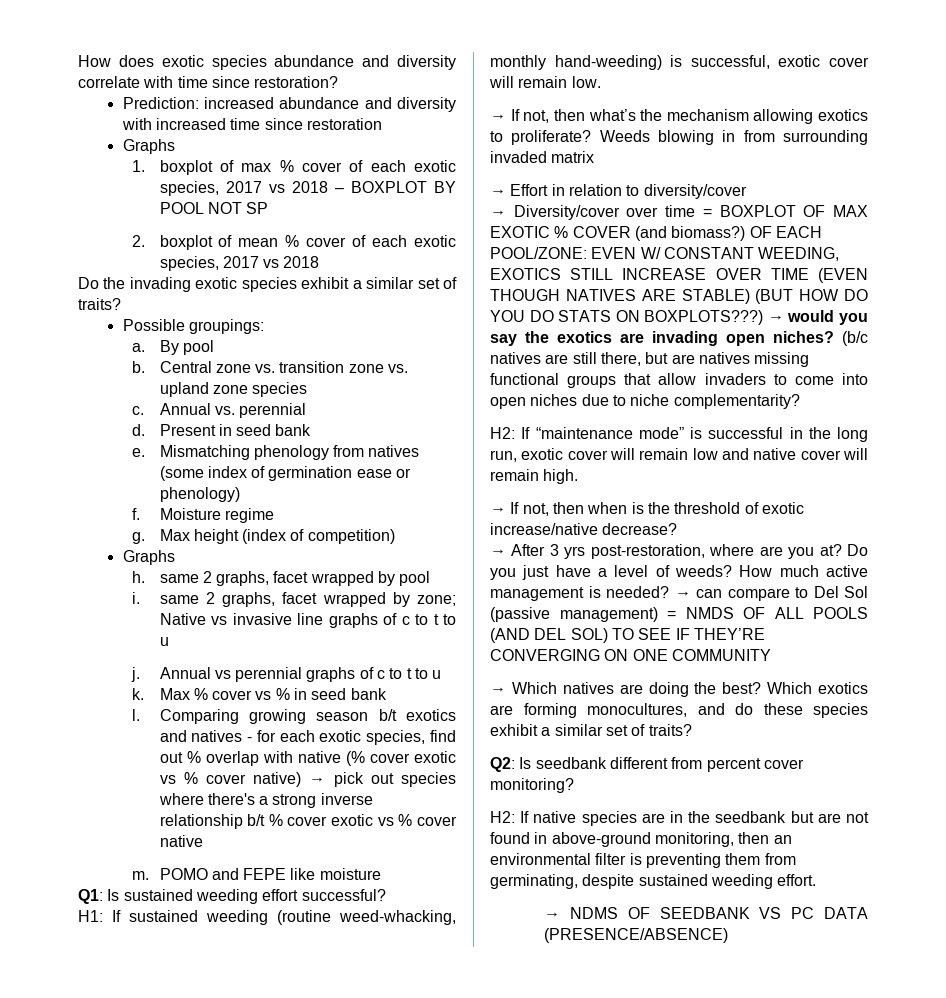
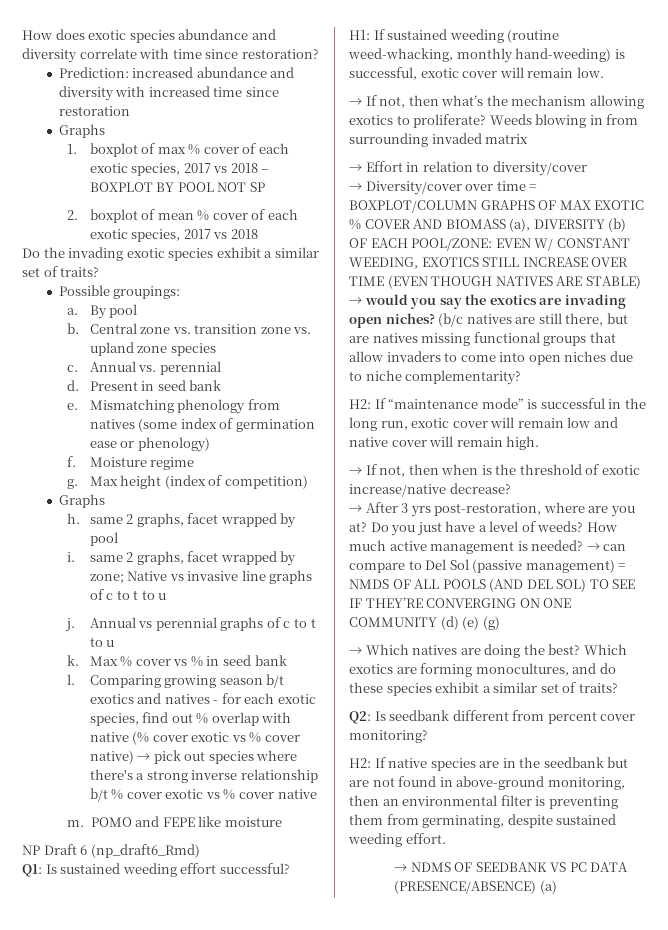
(381, 874) none -> [22,844,200,858] // NP Draft 6 (np_draft6_Rmd)
[719,205,796,217] BOXPLOT -> [349,200,535,213] BOXPLOT/COLUMN GRAPHS
[634,226,746,241] (and biomass?) -> [413,218,627,232] AND BIOMASS (a), DIVERSITY (b)
[755,289,868,304] [490,310,764,325] (BUT HOW DO YOU DO STATS ON BOXPLOTS???) -> (641, 282) none
(771, 655) none -> [440,616,500,630] (d) (e) (g)
(729, 935) none -> [539,880,557,894] (a)

